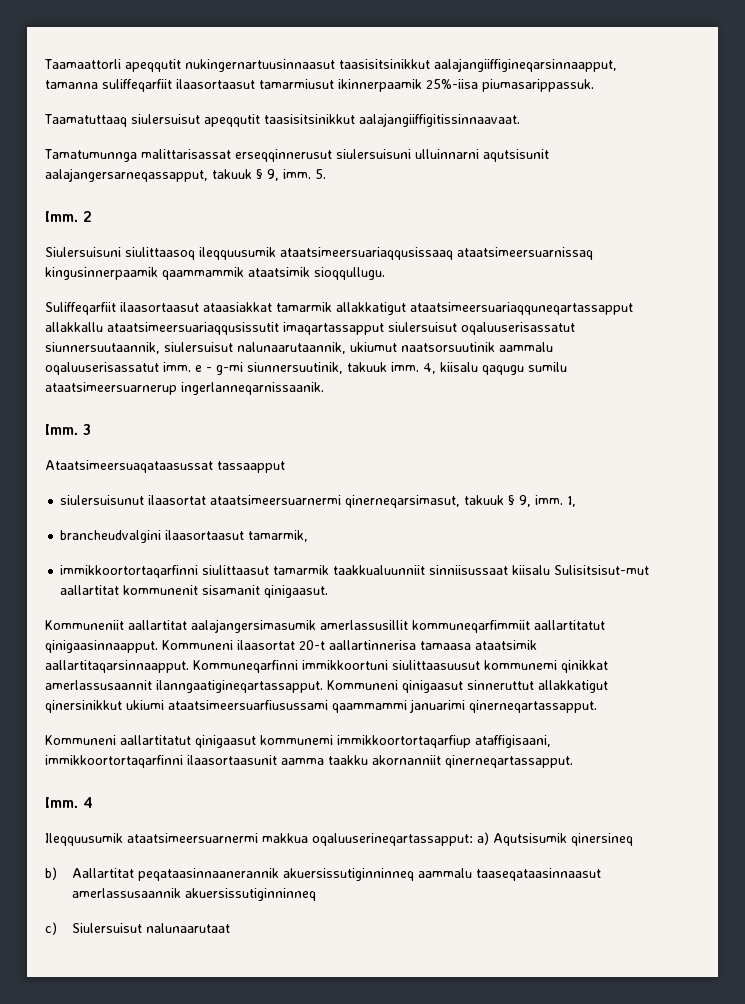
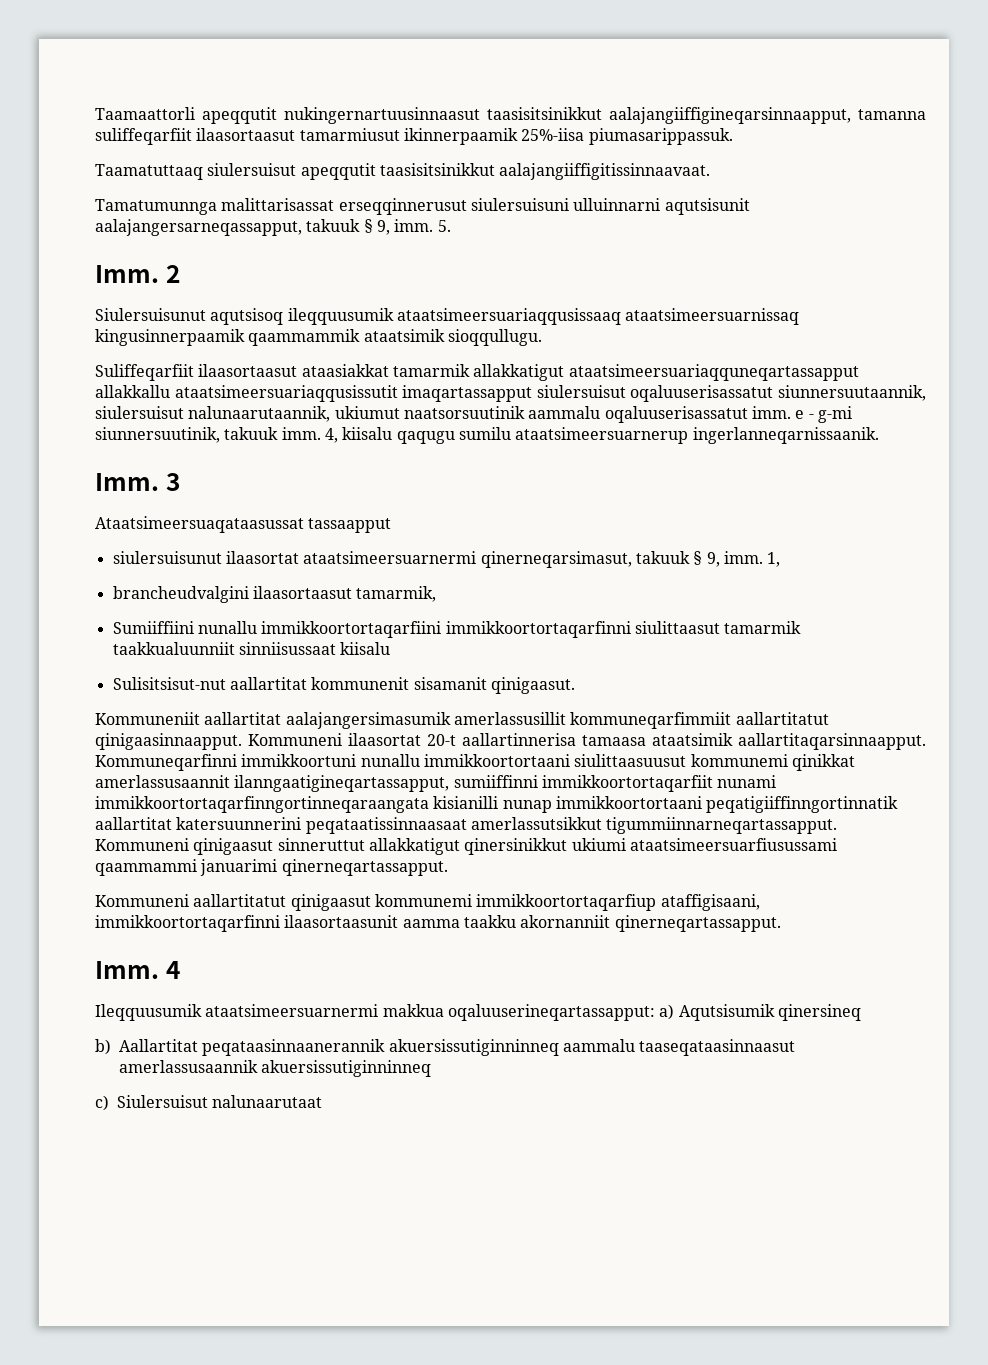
[45,247,195,260] Siulersuisuni siulittaasoq -> [95,308,284,325] Siulersuisunut aqutsisoq
(309, 536) none -> [112,621,442,638] Sumiiffiini nunallu immikkoortortaqarfiini
[554,565,650,575] Sulisitsisut-mut -> [112,677,226,690] // Sulisitsisut-nut
(388, 665) none -> [360,754,570,767] nunallu immikkoortortaani
[156,680,323,693] ilanngaatigineqartassapput. -> [234,775,777,792] [95,796,899,813] [95,817,838,834] ilanngaatigineqartassapput, sumiiffinni immikkoortortaqarfiit nunami immikkoortortaqarfinngortinneqaraangata kisianilli nunap immikkoortortaani peqatigiiffinngortinnatik aallartitat katersuunnerini peqataatissinnaasaat amerlassutsikkut tigummiinnarneqartassapput.

